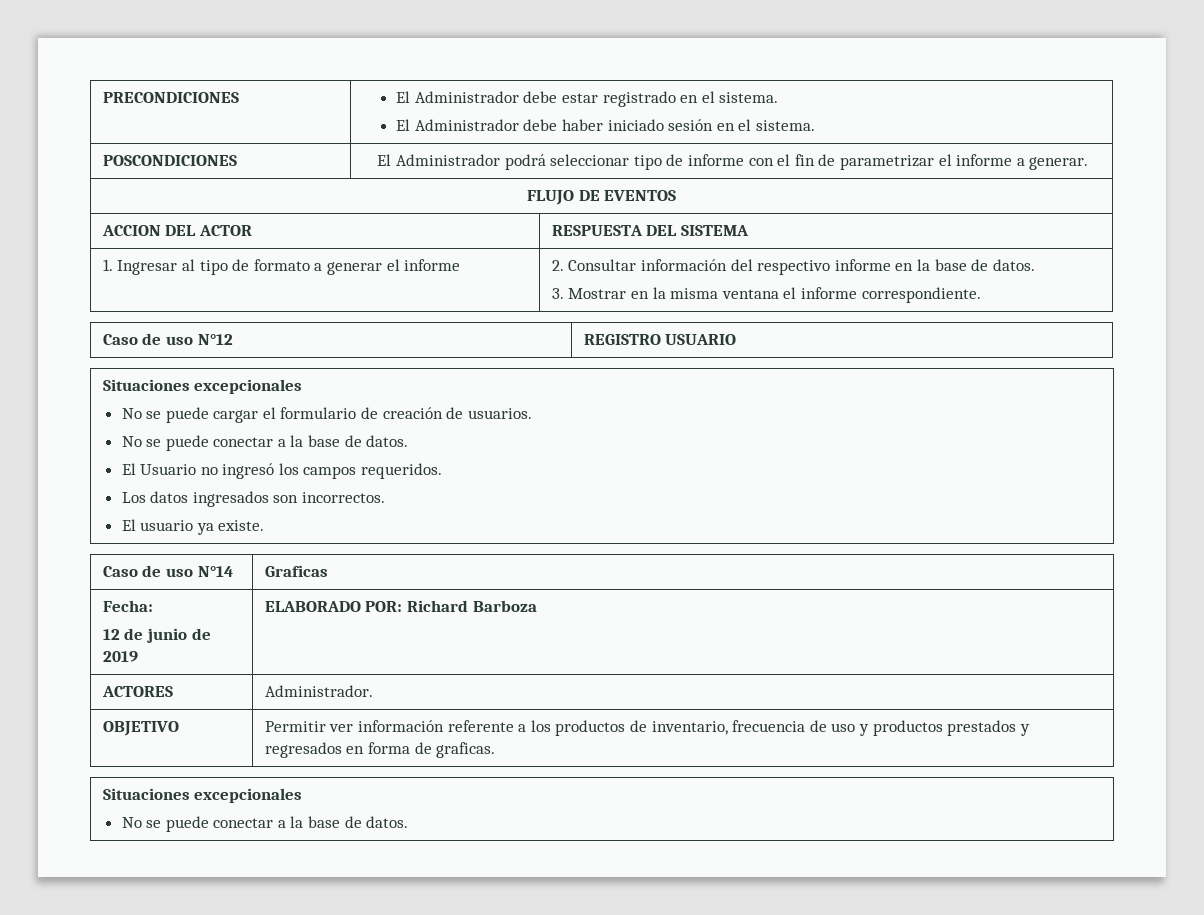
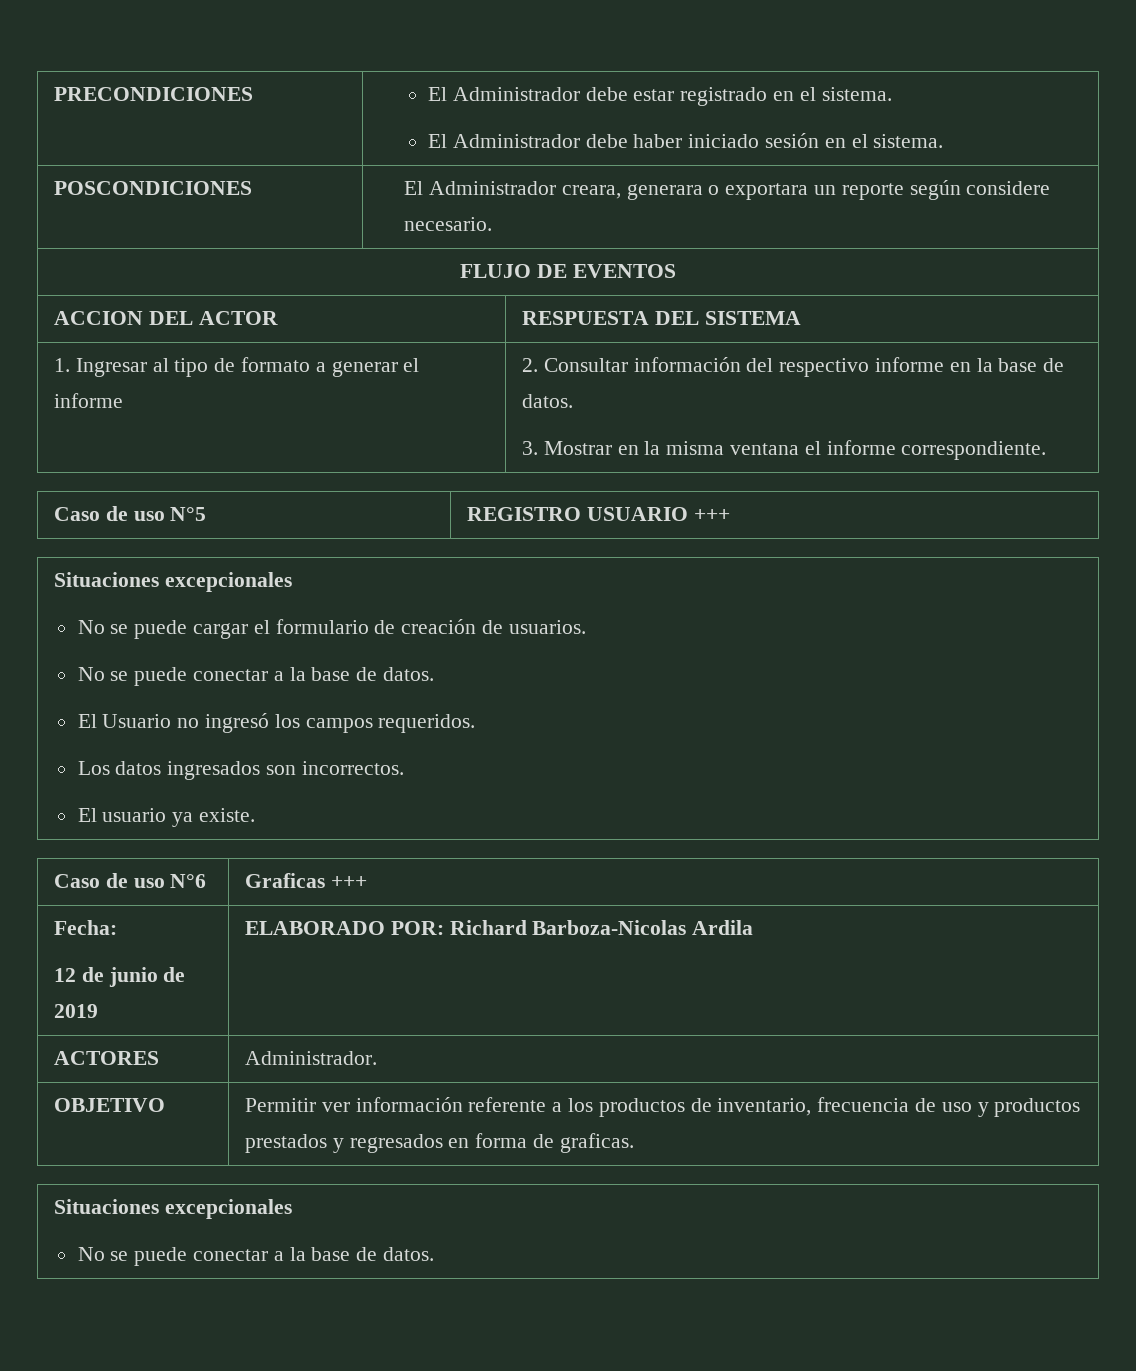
[504,154,1089,170] podrá seleccionar tipo de informe con el fin de parametrizar el informe a generar. -> [561,180,1051,200] [404,217,493,231] creara, generara o exportara un reporte según considere necesario.
[197,334,233,345] N°12 -> [170,507,207,521] N°5
(737, 339) none -> [693,509,730,521] +++
[197,566,233,577] N°14 -> [170,874,207,888] N°6
(328, 571) none -> [330,876,367,888] +++
[472,600,537,612] Barboza -> [532,920,754,935] Barboza-Nicolas Ardila

